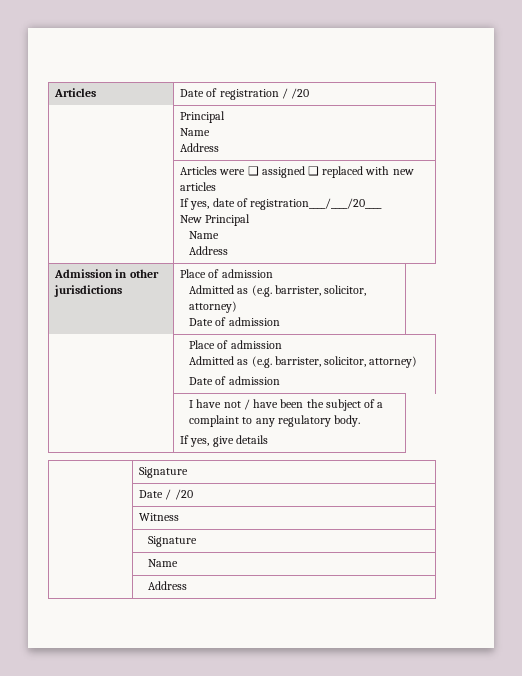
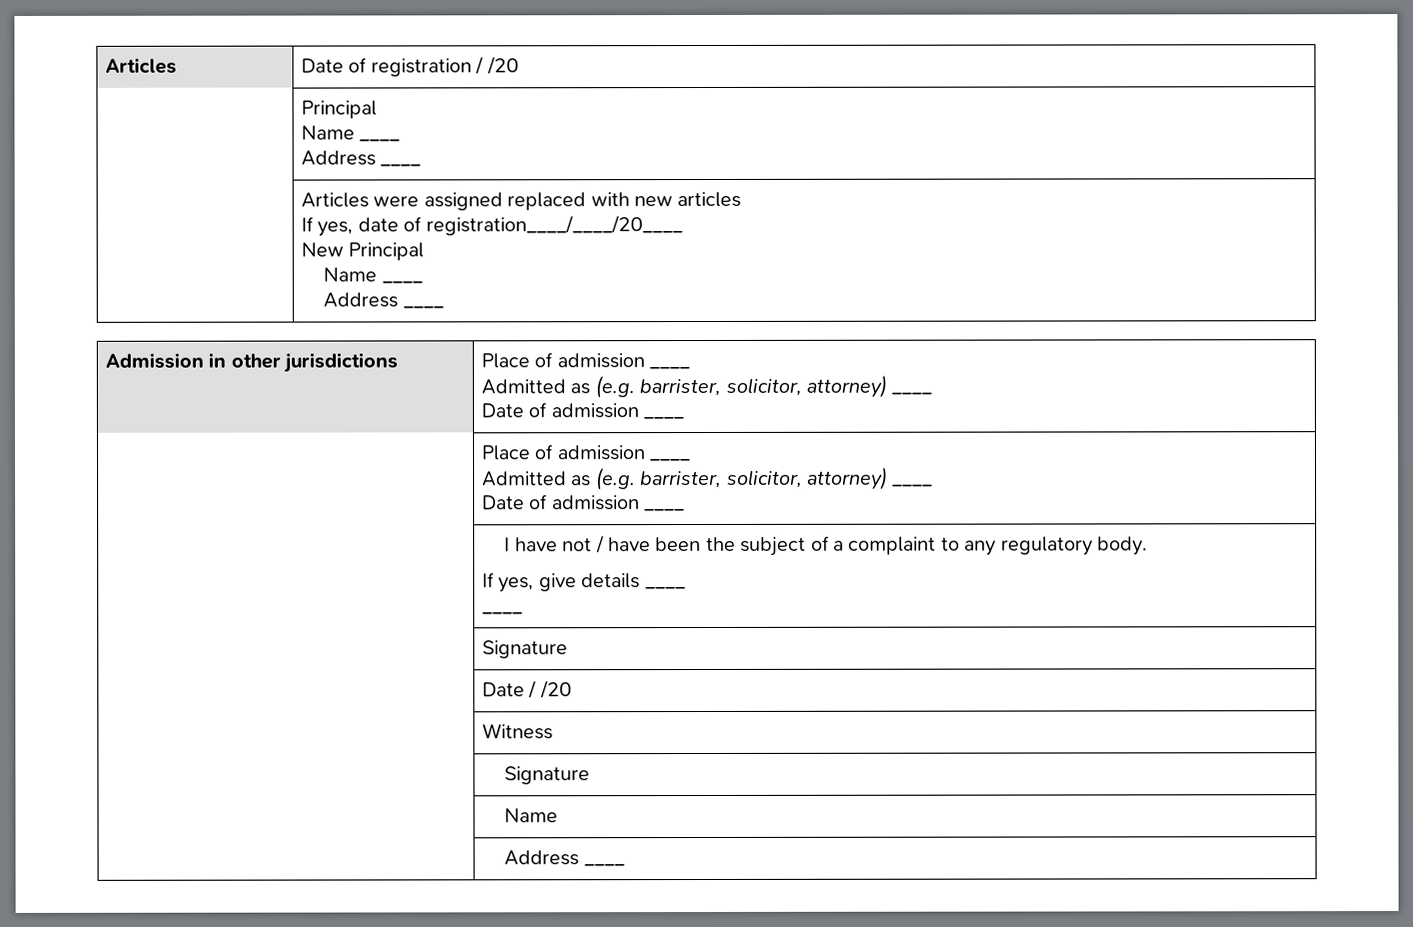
[180,143,220,152] // Address -> [359,139,401,142] [300,150,422,167] ____ // Address ____
[247,166,319,178] ❑ assigned ❑ -> [423,192,503,211] assigned
[189,246,229,255] // Address -> [381,281,423,284] [323,292,444,309] ____ // Address ____
[189,285,367,297] [189,301,238,313] [189,317,280,326] [189,340,282,349] [189,356,418,368] [189,376,280,385] // Admitted as (e.g. barrister, solicitor, attorney) // Date of admission // | Place of admission // Admitted as (e.g. barrister, solicitor, attorney) // Date of admission -> [649,367,691,370] [480,375,933,399] [480,402,685,420] [480,444,691,462] [481,467,934,491] [481,494,686,512] ____ // Admitted as (e.g. barrister, solicitor, attorney) ____ // Date of admission ____ // | Place of admission ____ // Admitted as (e.g. barrister, solicitor, attorney) ____ // Date of admission ____
(268, 439) none -> [644,587,686,590] [481,612,523,615] ____ // ____
(188, 585) none -> [583,864,625,867] ____

